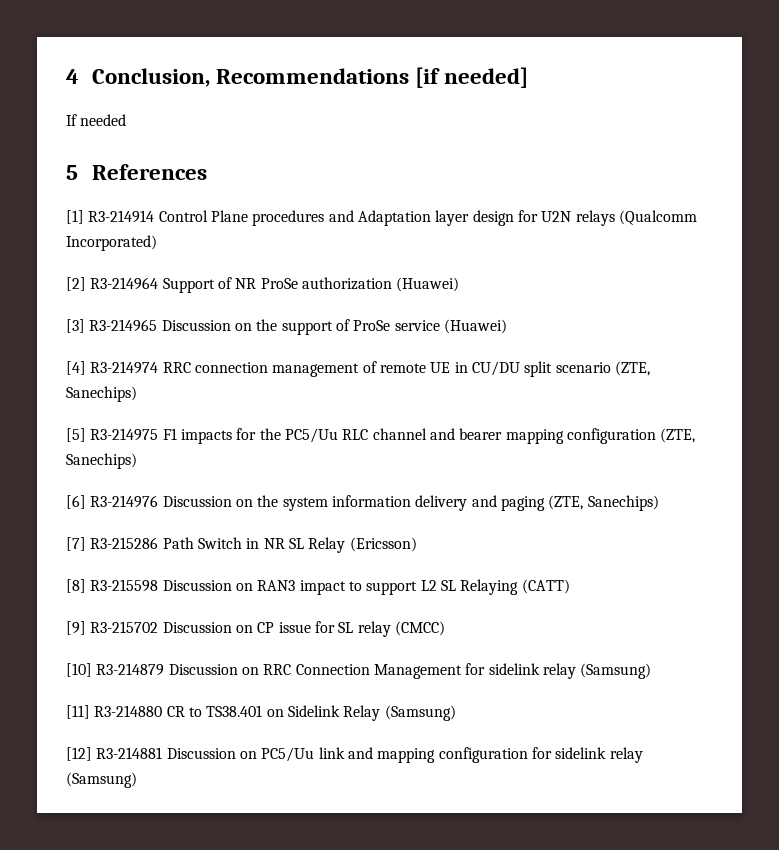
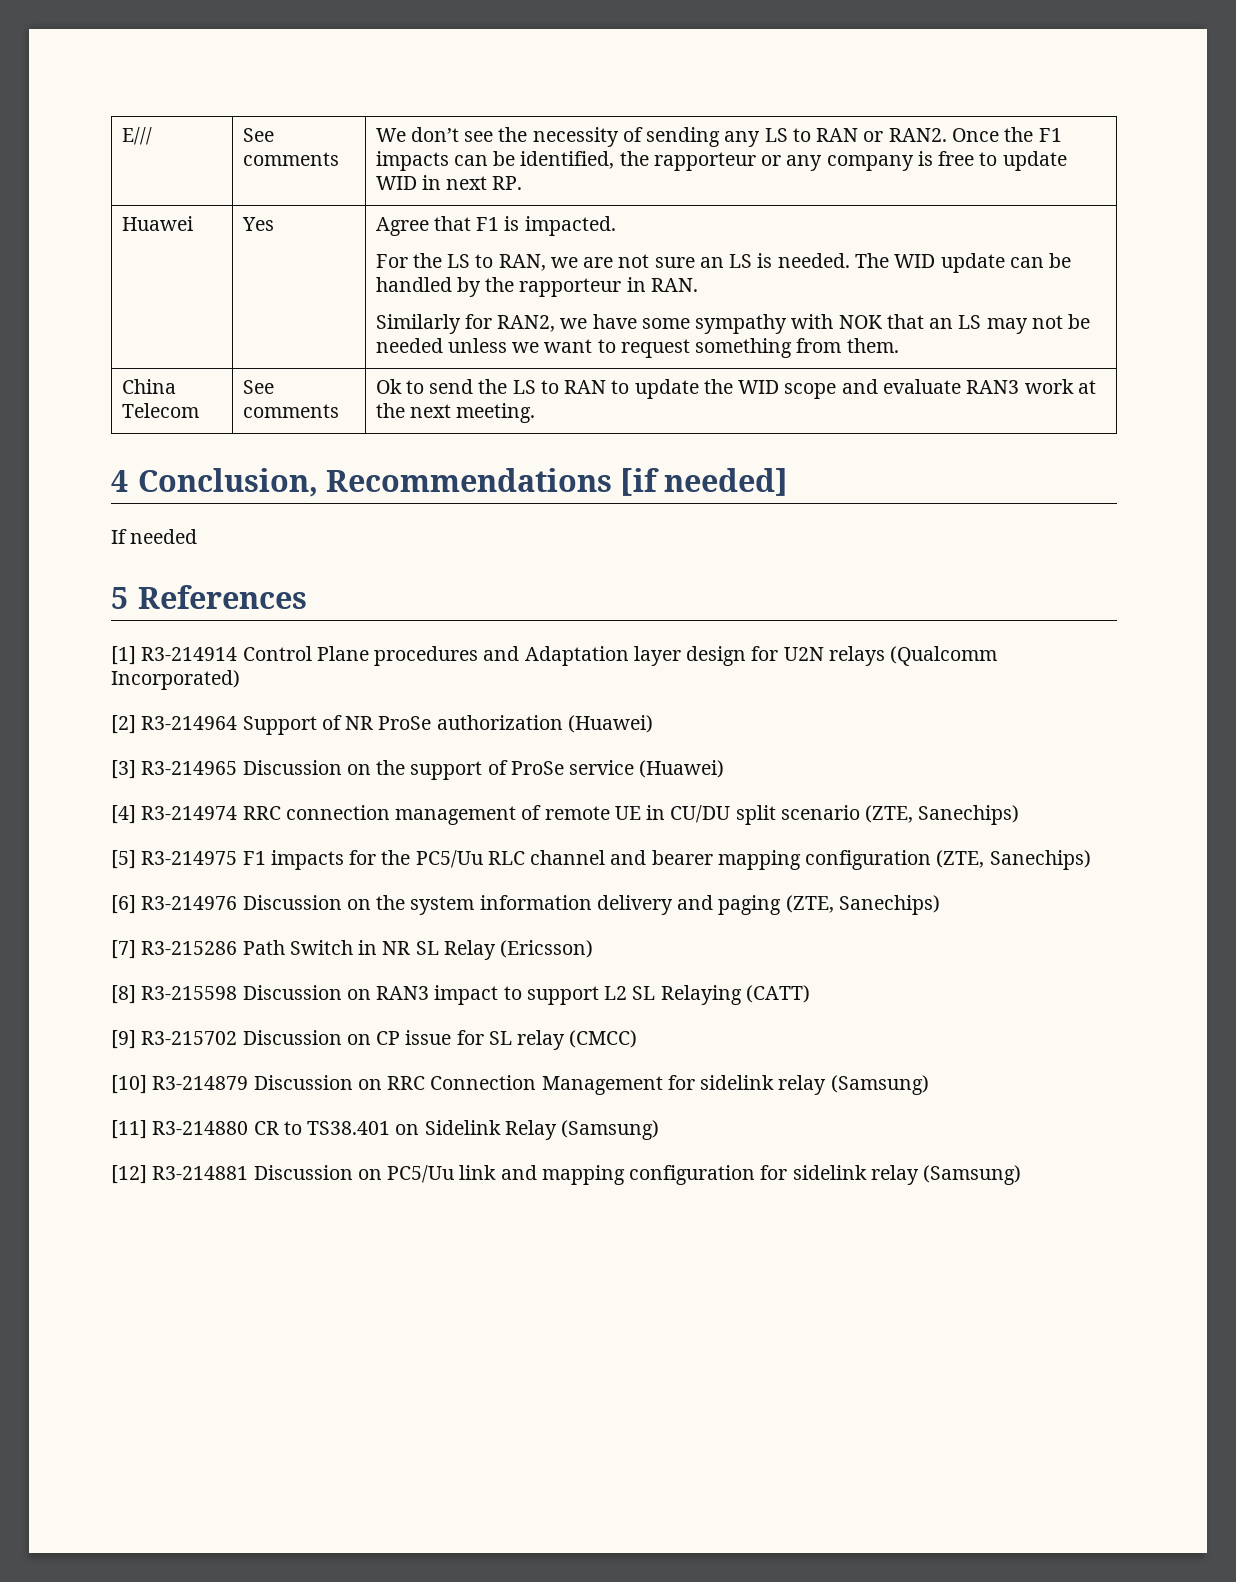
(66, 76) none -> [121,127,152,145] [242,128,274,142] [242,152,339,166] [375,127,1062,147] [375,151,1067,171] [375,175,523,190] [121,216,193,231] [241,217,274,231] [375,216,616,236] [375,253,1072,273] [375,277,698,297] [375,314,1091,334] [375,338,899,358] [121,379,176,394] [121,403,199,418] [242,380,274,394] [242,404,339,418] [375,379,1096,399] [375,403,536,423] E/// | See comments | We don’t see the necessity of sending any LS to RAN or RAN2. Once the F1 impacts can be identified, the rapporteur or any company is free to update WID in next RP. // Huawei | Yes | Agree that F1 is impacted. // For the LS to RAN, we are not sure an LS is needed. The WID update can be handled by the rapporteur in RAN. // Similarly for RAN2, we have some sympathy with NOK that an LS may not be needed unless we want to request something from them. // China Telecom | See comments | Ok to send the LS to RAN to update the WID scope and evaluate RAN3 work at the next meeting. //

